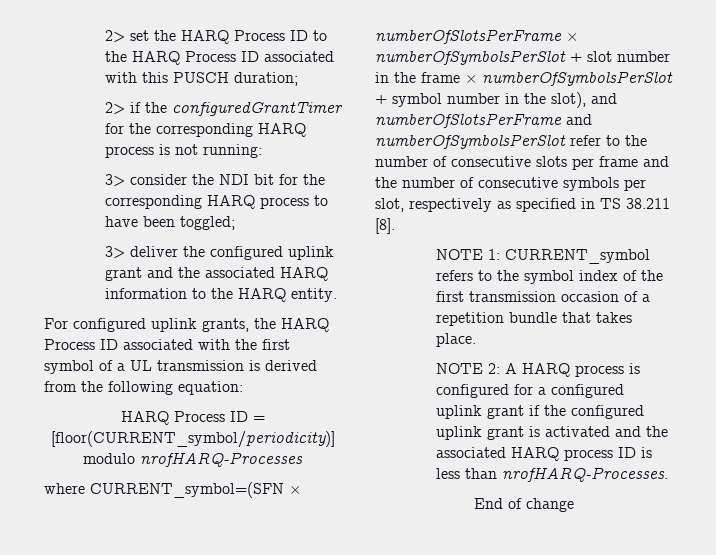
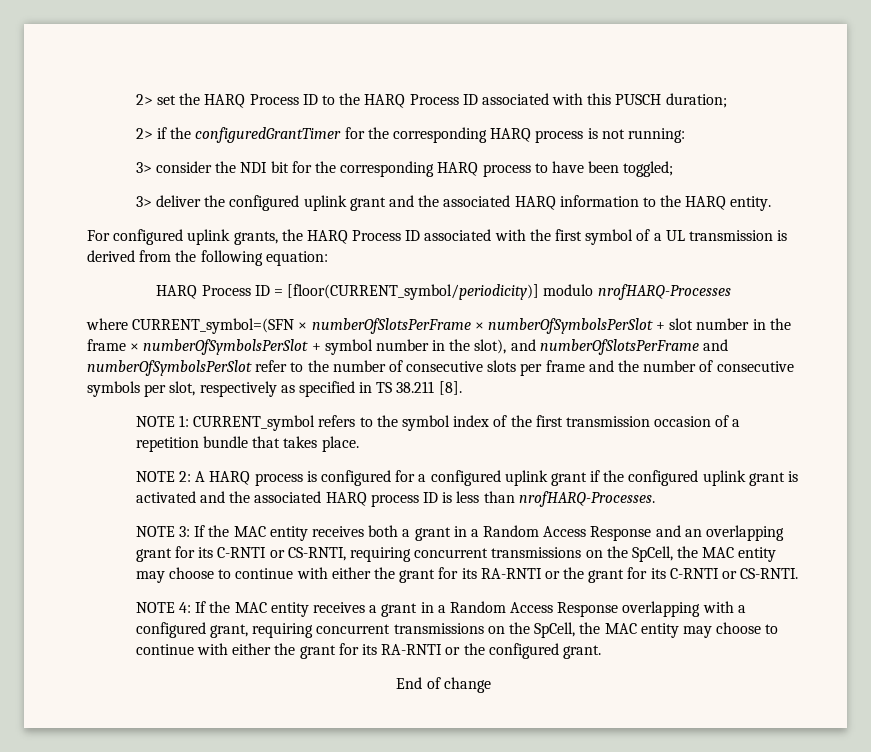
(668, 474) none -> [135,525,785,541] [135,546,777,562] [135,567,799,583] [135,601,746,617] [135,622,779,638] [135,643,601,659] // NOTE 3: If the MAC entity receives both a grant in a Random Access Response and an overlapping grant for its C-RNTI or CS-RNTI, requiring concurrent transmissions on the SpCell, the MAC entity may choose to continue with either the grant for its RA-RNTI or the grant for its C-RNTI or CS-RNTI. // NOTE 4: If the MAC entity receives a grant in a Random Access Response overlapping with a configured grant, requiring concurrent transmissions on the SpCell, the MAC entity may choose to continue with either the grant for its RA-RNTI or the configured grant.

